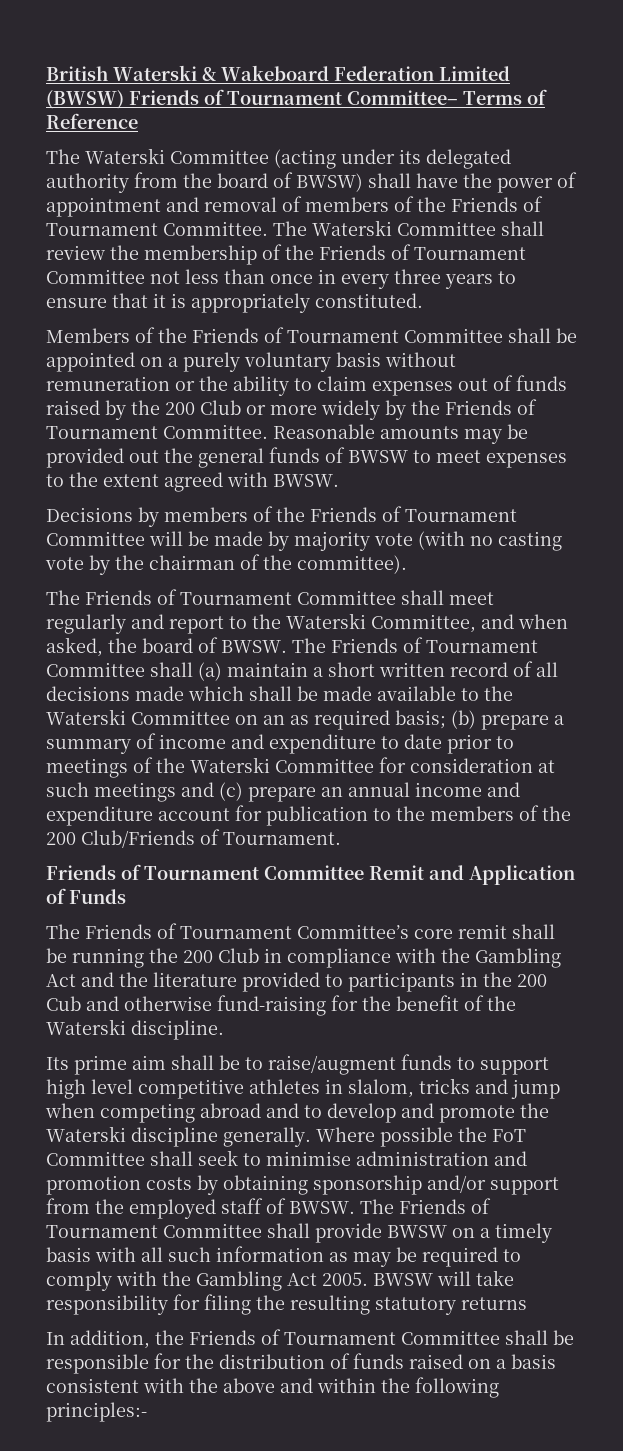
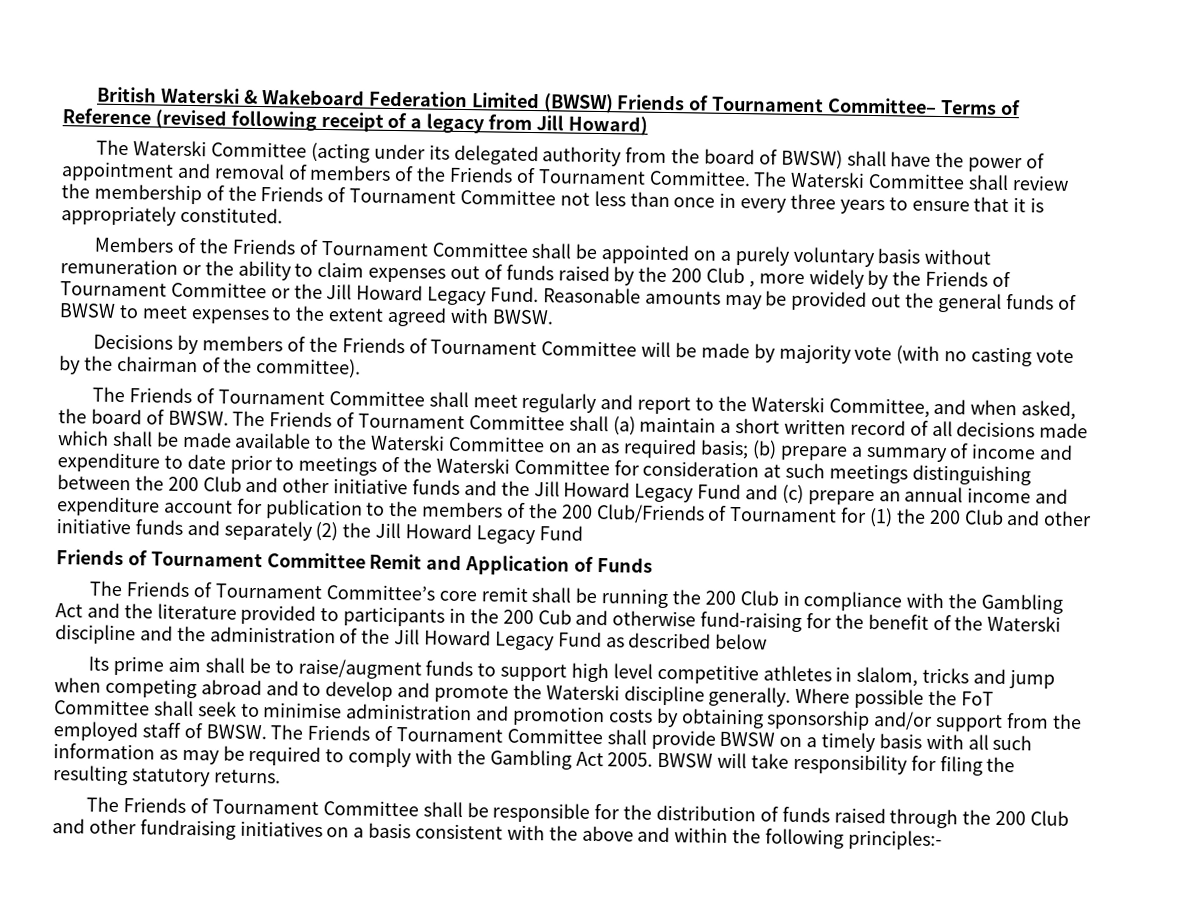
(138, 121) none -> [154,109,648,136] (revised following receipt of a legacy from Jill Howard)
[246,405,266,415] or -> [748,280,755,288] ,
[163,424,268,439] Committee. -> [170,281,540,306] Committee or the Jill Howard Legacy Fund.
(176, 792) none -> [911,464,1031,486] [57,474,742,503] distinguishing between the 200 Club and other initiative funds and the Jill Howard Legacy Fund
[223,832,341,845] Tournament. -> [729,506,1093,528] [56,518,583,545] Tournament for (1) the 200 Club and other initiative funds and separately (2) the Jill Howard Legacy Fund
[131,1020,224,1040] discipline. -> [55,624,768,651] discipline and the administration of the Jill Howard Legacy Fund as described below
[461,1297,527,1310] [46,1330,184,1349] returns // In addition, the -> [213,769,281,784] [86,796,120,813] returns. // The
(463, 1361) none -> [889,808,1070,829] [52,818,323,840] through the 200 Club and other fundraising initiatives

